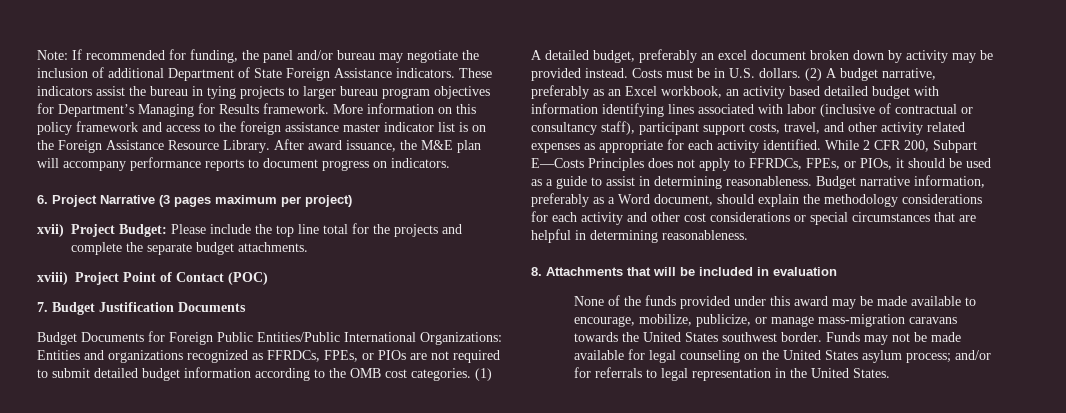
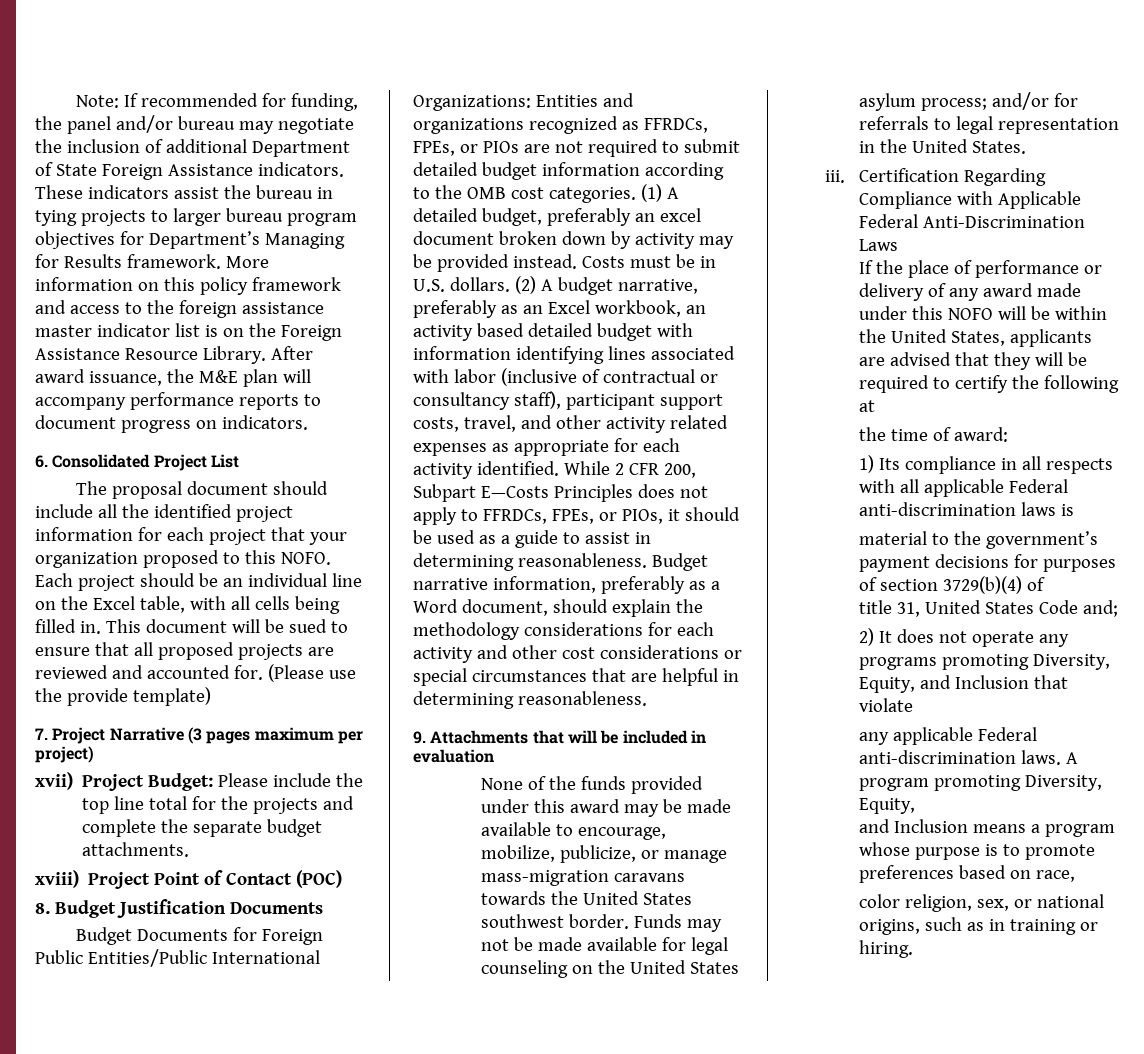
(48, 199) none -> [52,454,239,471] [75,481,328,499] [35,504,293,522] [35,527,347,545] [35,550,331,568] [35,573,362,591] [35,596,340,614] [35,619,348,634] [35,642,334,660] [35,664,356,682] [35,687,211,706] [35,728,48,740] Consolidated Project List // The proposal document should include all the identified project information for each project that your organization proposed to this NOFO. Each project should be an individual line on the Excel table, with all cells being filled in. This document will be sued to ensure that all proposed projects are reviewed and accounted for. (Please use the provide template) // 7.
[37,302,48,312] 7. -> [35,903,50,914] 8.
[531,267,542,276] 8. -> [413,731,426,744] 9.
(891, 373) none -> [824,168,1046,186] [858,191,1081,209] [858,214,1085,228] [858,239,898,251] [858,260,1102,278] [858,283,1081,301] [858,306,1107,320] [858,329,1092,347] [858,352,1087,370] [858,375,1119,393] [858,400,875,412] [858,427,1008,442] [858,455,1113,474] [858,479,1068,497] [858,502,1074,516] [858,531,1098,549] [858,554,1116,572] [858,576,1045,594] [858,600,1118,617] [858,628,1069,647] [858,654,1110,670] [858,675,1068,693] [858,698,913,712] [858,727,1037,745] [858,750,1078,765] [858,775,1102,791] [858,798,915,814] [858,819,1115,837] [858,842,1095,860] [858,865,1075,883] [858,894,1104,912] [858,917,1098,935] [858,940,913,958] // iii. Certification Regarding Compliance with Applicable Federal Anti-Discrimination Laws // If the place of performance or delivery of any award made under this NOFO will be within the United States, applicants are advised that they will be required to certify the following at // the time of award: // 1) Its compliance in all respects with all applicable Federal anti-discrimination laws is // material to the government’s payment decisions for purposes of section 3729(b)(4) of // title 31, United States Code and; // 2) It does not operate any programs promoting Diversity, Equity, and Inclusion that violate // any applicable Federal anti-discrimination laws. A program promoting Diversity, Equity, // and Inclusion means a program whose purpose is to promote preferences based on race, // color religion, sex, or national origins, such as in training or hiring.

